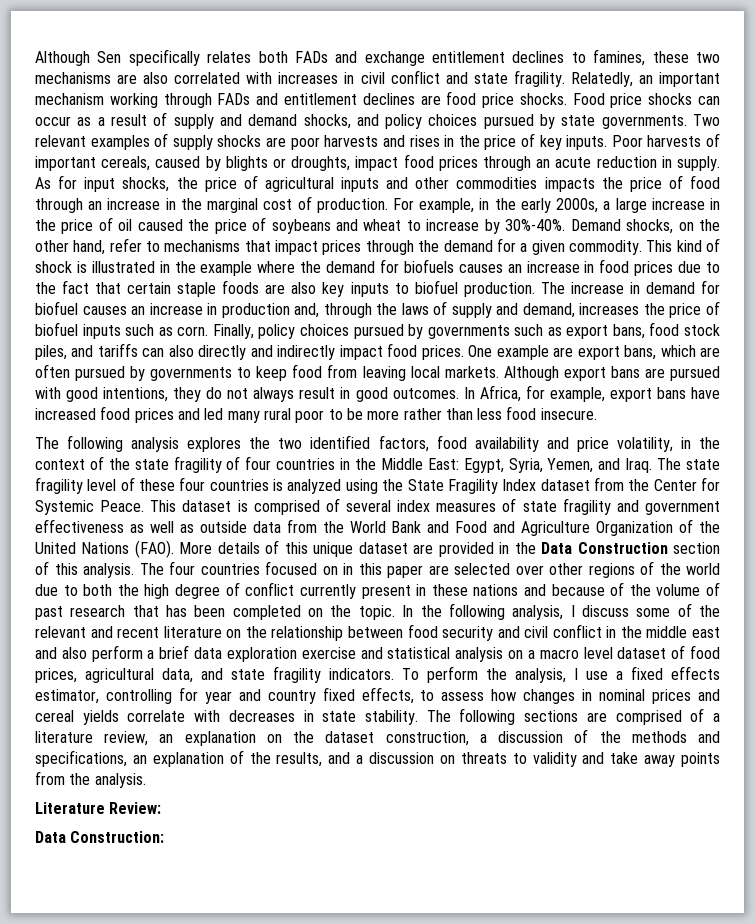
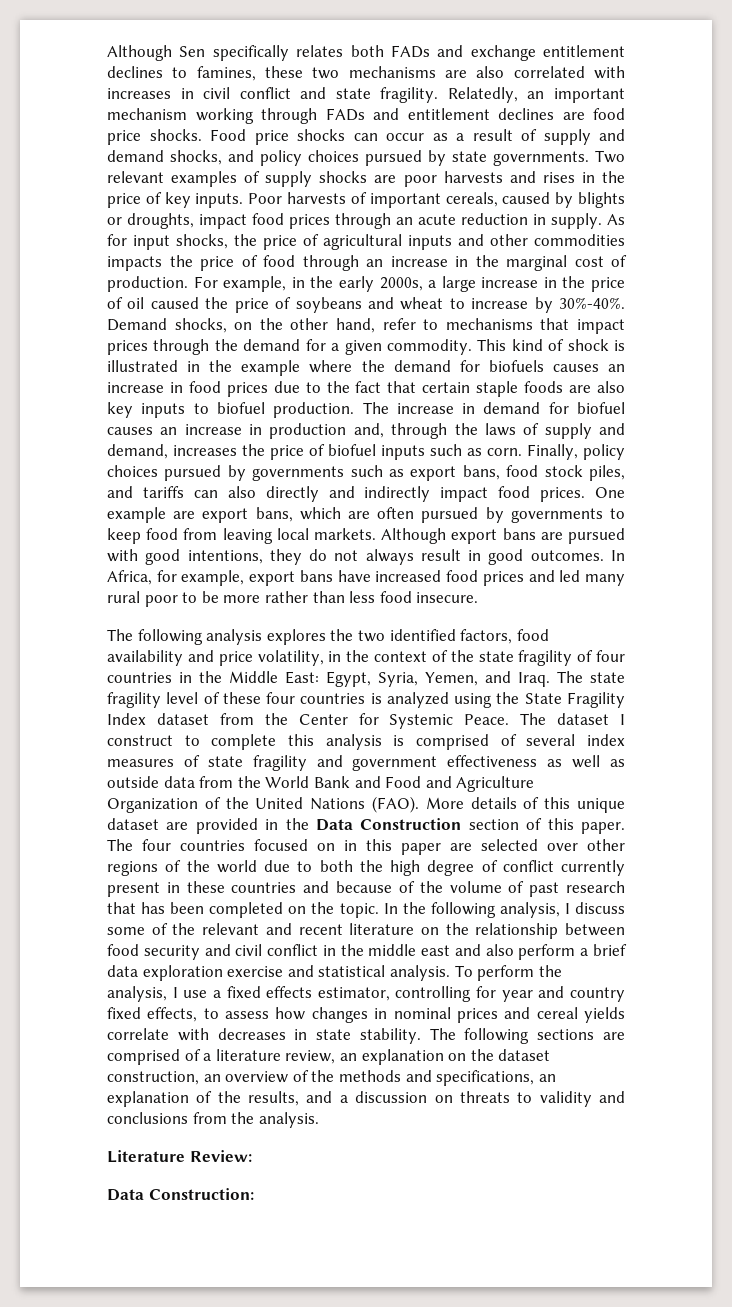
[150,500,232,512] This dataset -> [520,713,625,725] [107,734,382,750] The dataset I construct to complete this analysis
[83,563,134,578] analysis. -> [581,822,625,834] paper.
[473,584,519,596] nations -> [231,882,297,893] countries
[455,645,721,662] [35,666,394,683] analysis on a macro level dataset of food prices, agricultural data, and state fragility indicators. -> [389,965,450,981] analysis.
[479,731,564,743] a discussion -> [203,1071,289,1083] an overview
[610,752,720,767] take away points -> [107,1112,188,1124] conclusions

